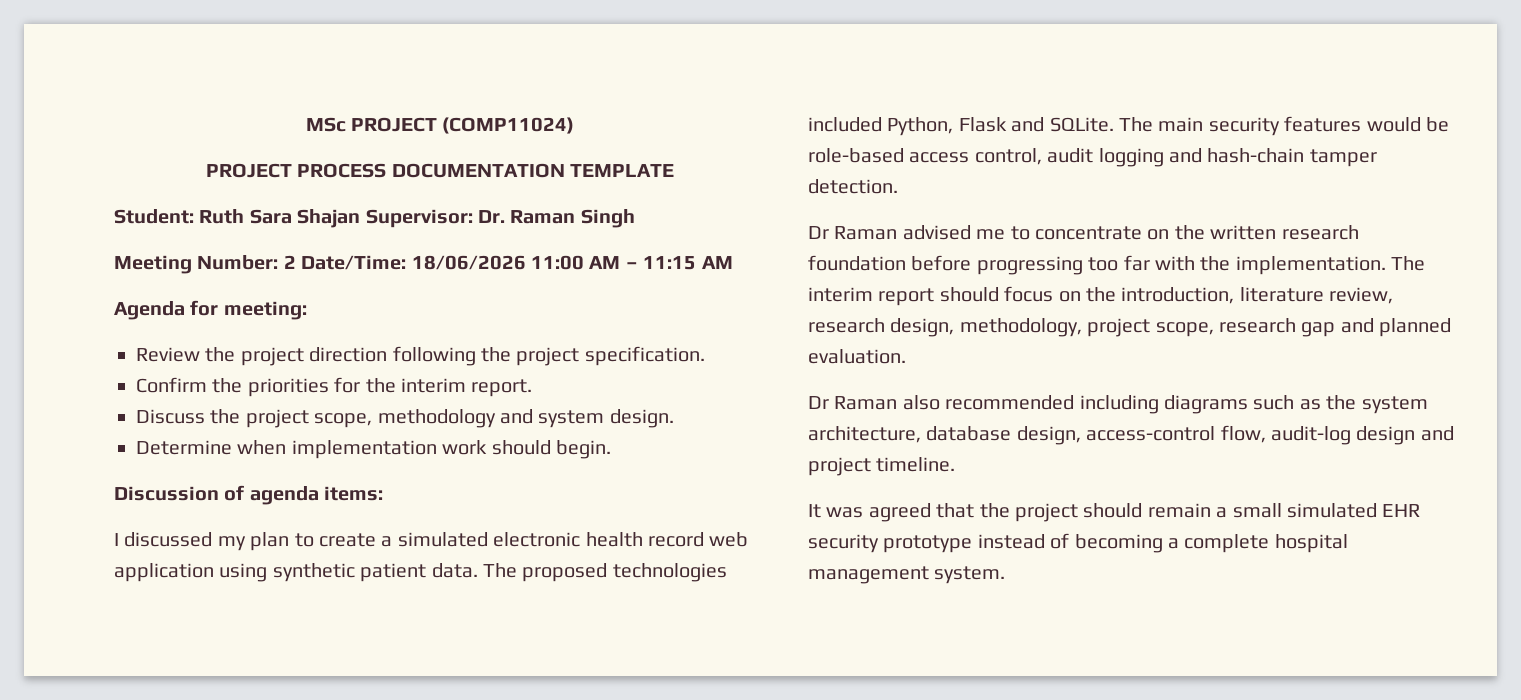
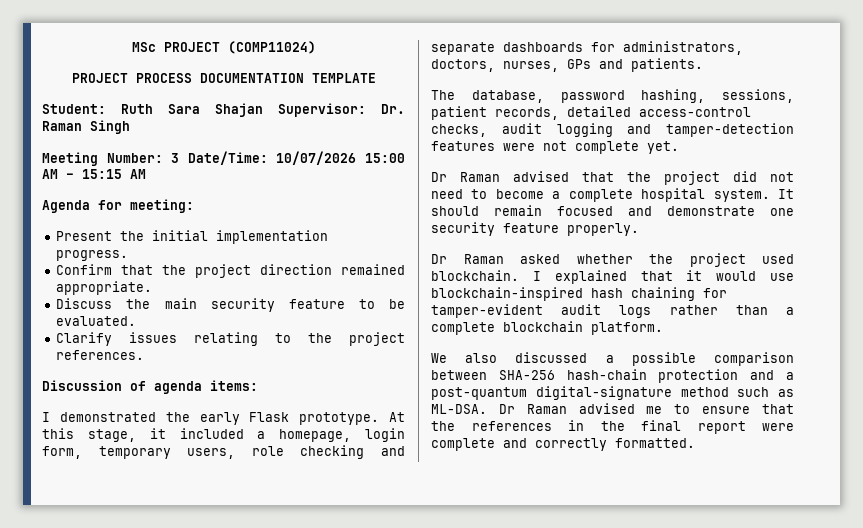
[283,255,584,270] 2 Date/Time: 18/06/2026 11:00 -> [171,151,405,165] 3 Date/Time: 10/07/2026 15:00
[643,256,697,270] 11:15 -> [82,169,122,179] 15:15
[136,346,705,366] [136,377,533,397] [136,409,674,428] [136,440,611,459] Review the project direction following the project specification. // Confirm the priorities for the interim report. // Discuss the project scope, methodology and system design. // Determine when implementation work should begin. -> [56,230,329,244] [56,250,129,261] [56,264,405,278] [56,281,153,295] [56,298,405,312] [56,316,137,326] [56,332,405,346] [56,350,145,360] Present the initial implementation progress. // Confirm that the project direction remained appropriate. // Discuss the main security feature to be evaluated. // Clarify issues relating to the project references.
[124,532,749,551] [114,563,727,582] [808,116,1449,136] [808,148,1377,167] [808,179,898,194] discussed my plan to create a simulated electronic health record web application using synthetic patient data. The proposed technologies included Python, Flask and SQLite. The main security features would be role-based access control, audit logging and hash-chain tamper detection. // -> [59,412,405,425] [42,428,405,442] [42,445,405,459] [431,41,743,55] [431,58,703,72] [431,89,794,103] [431,106,751,120] [431,123,794,137] [431,141,679,154] [431,171,794,185] [431,188,794,202] [431,205,794,216] [431,222,639,236] [431,253,794,267] [431,270,794,284] [431,287,727,301] [431,304,794,318] [431,321,663,335] [431,352,794,366] [431,369,794,383] [431,386,794,400] [431,404,487,414] demonstrated the early Flask prototype. At this stage, it included a homepage, login form, temporary users, role checking and separate dashboards for administrators, doctors, nurses, GPs and patients. // The database, password hashing, sessions, patient records, detailed access-control checks, audit logging and tamper-detection features were not complete yet. // Dr Raman advised that the project did not need to become a complete hospital system. It should remain focused and demonstrate one security feature properly. // Dr Raman asked whether the project used blockchain. I explained that it would use blockchain-inspired hash chaining for tamper-evident audit logs rather than a complete blockchain platform. // We also discussed a possible comparison between SHA-256 hash-chain protection and a post-quantum digital-signature method such as ML-DSA.
[1035,225,1359,240] [808,255,1426,275] [808,286,1394,306] [808,318,1452,337] [808,349,906,364] [808,395,1428,414] [808,425,1454,445] [808,457,956,476] [808,503,1421,522] [808,533,1348,553] [808,566,1006,584] concentrate on the written research foundation before progressing too far with the implementation. The interim report should focus on the introduction, literature review, research design, methodology, project scope, research gap and planned evaluation. // Dr Raman also recommended including diagrams such as the system architecture, database design, access-control flow, audit-log design and project timeline. // It was agreed that the project should remain a small simulated EHR security prototype instead of becoming a complete hospital management system. -> [702,404,794,414] [431,420,794,434] [431,438,695,451] ensure that the references in the final report were complete and correctly formatted.

